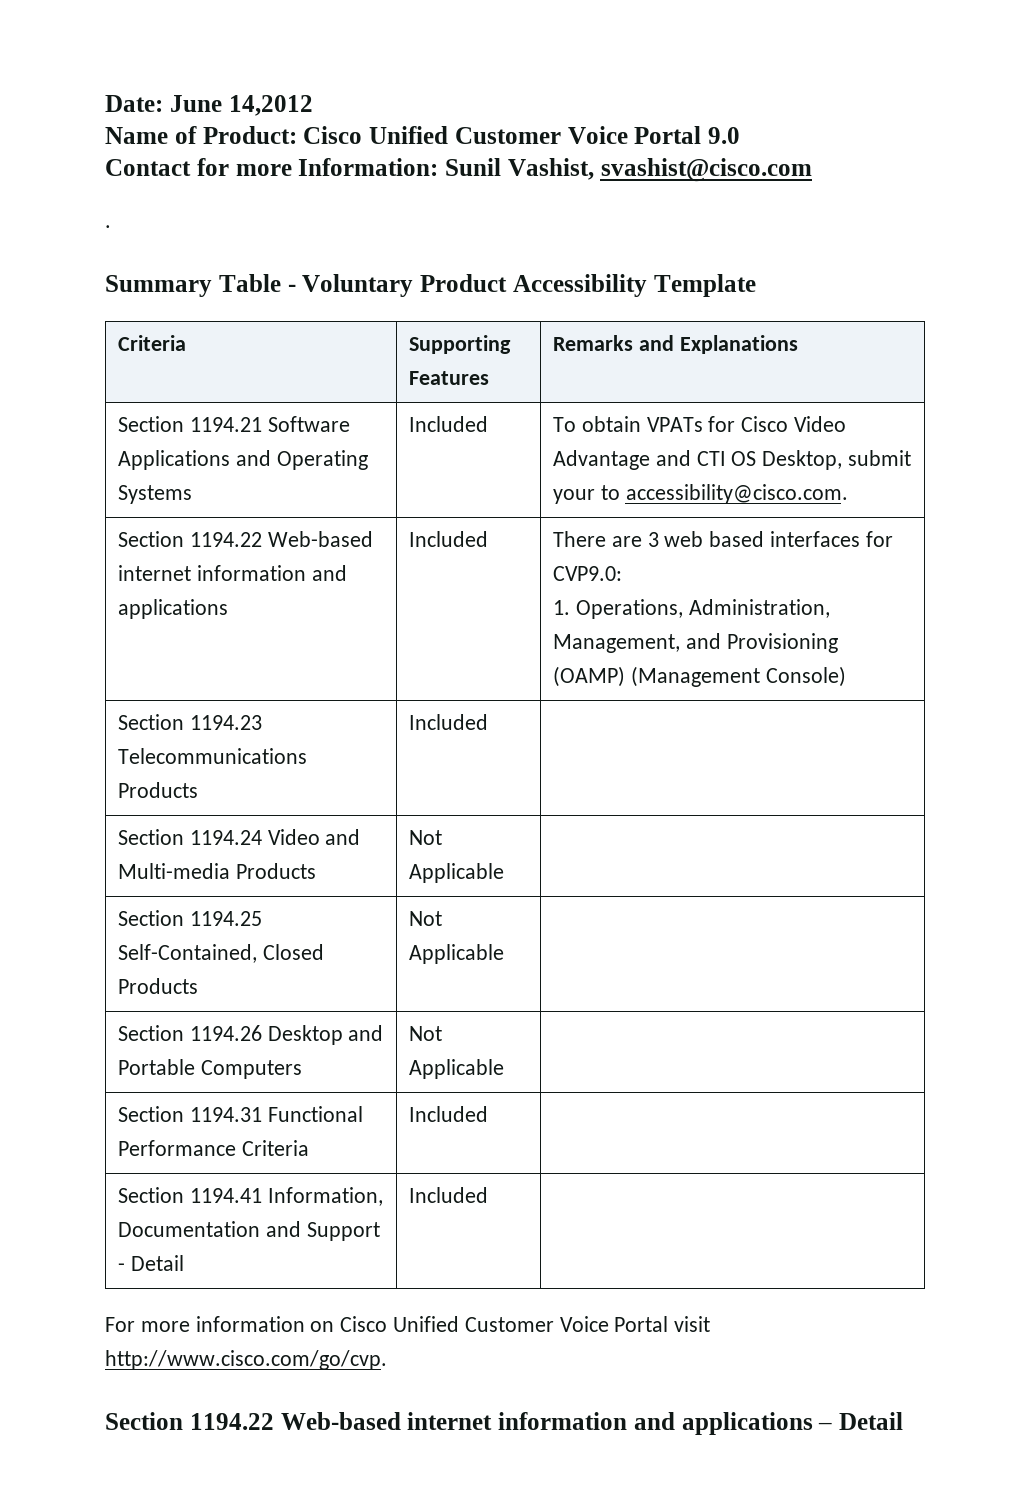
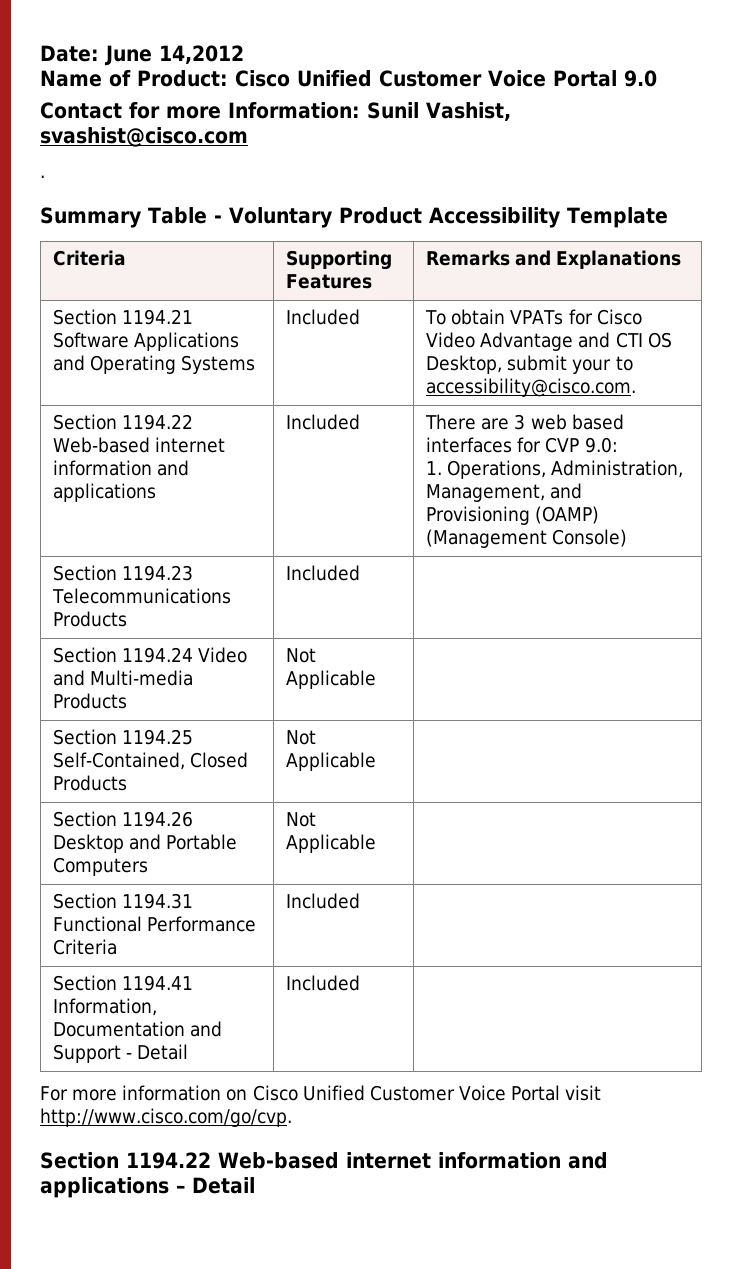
[552,566,622,581] CVP9.0: -> [545,437,618,453] CVP 9.0:

